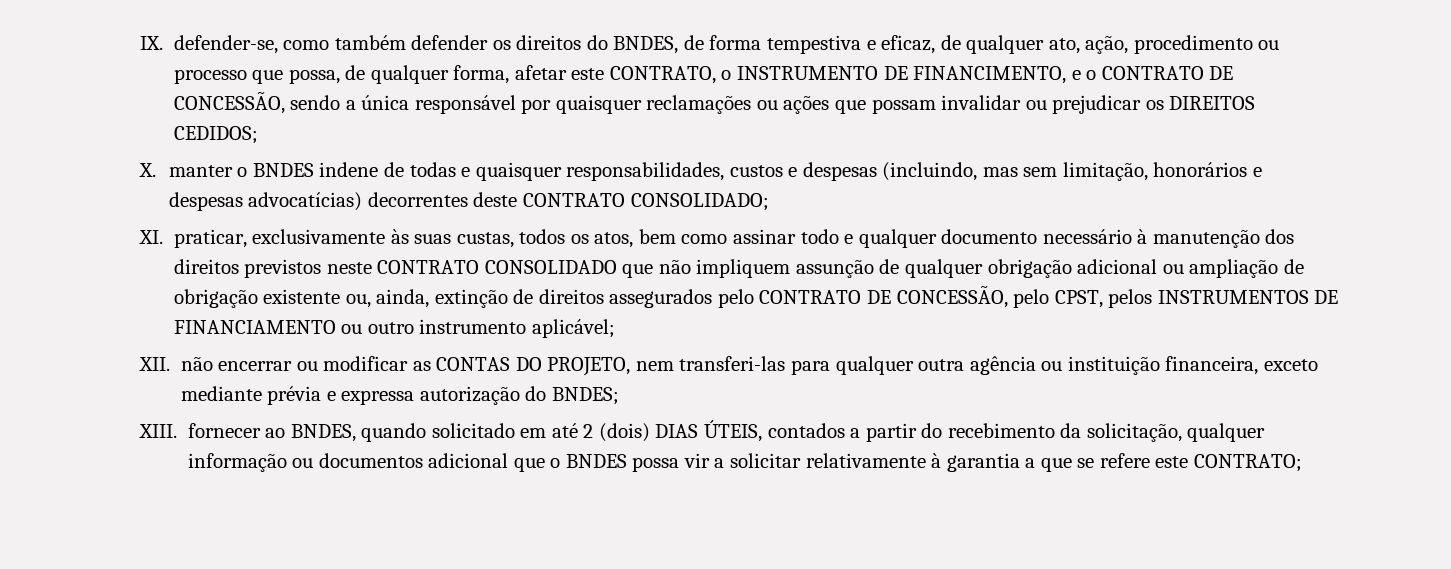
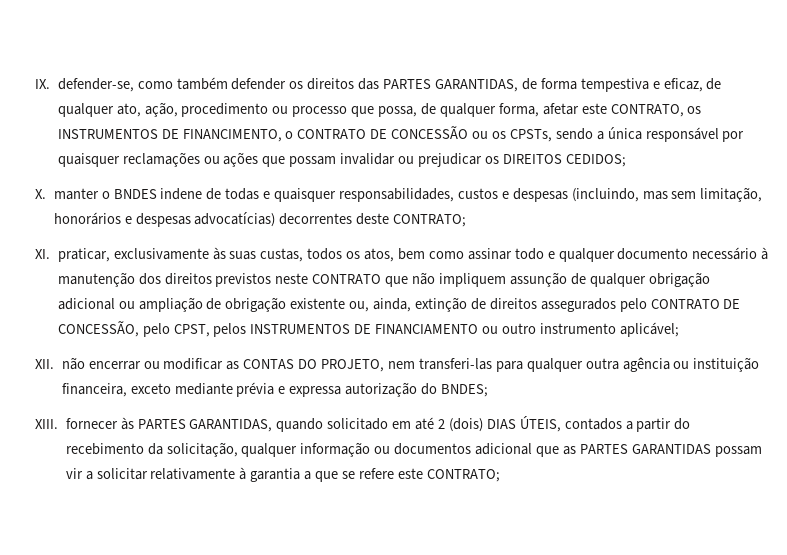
[586,35,679,54] do BNDES, -> [358,78,518,92] das PARTES GARANTIDAS,
[721,66,879,80] o INSTRUMENTO -> [687,106,702,114] [57,129,158,139] os INSTRUMENTOS
[1071,70,1081,80] e -> (282, 135) none
[173,91,285,114] CONCESSÃO, -> [391,126,552,142] CONCESSÃO ou os CPSTs,
[522,193,769,211] CONTRATO CONSOLIDADO; -> [393,214,467,227] CONTRATO;
[484,260,617,274] CONSOLIDADO -> (382, 279) none
[265,424,356,442] ao BNDES, -> [120,417,273,432] às PARTES GARANTIDAS,
[550,454,680,472] o BNDES possa -> [562,444,762,457] as PARTES GARANTIDAS possam

